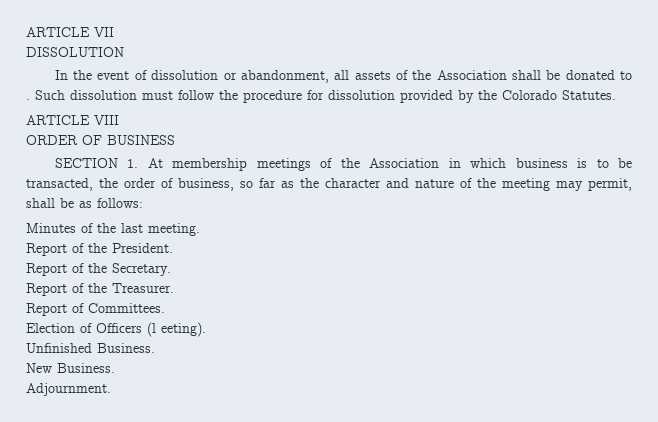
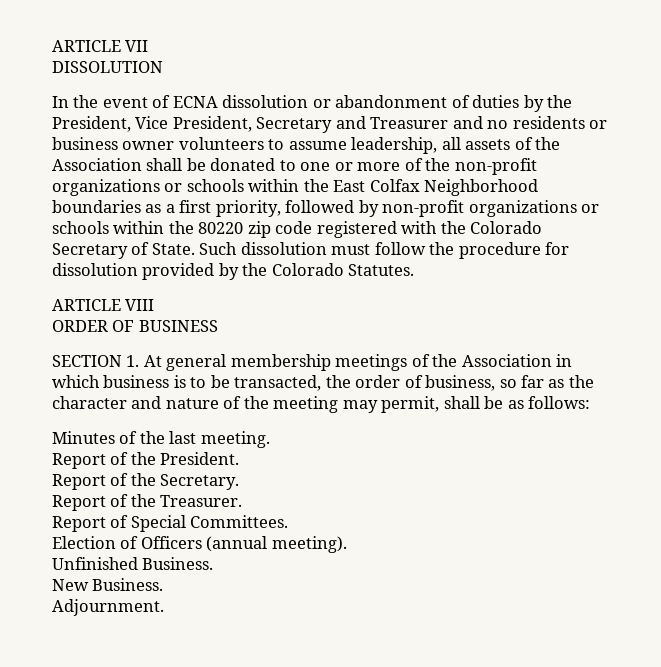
(147, 75) none -> [172,96,218,108] ECNA
[240,70,329,83] abandonment, -> [335,95,573,112] [52,116,608,133] [52,137,438,154] abandonment of duties by the President, Vice President, Secretary and Treasurer and no residents or business owner volunteers to assume leadership,
[26,99,30,100] . -> [300,158,537,175] [52,179,539,196] [52,200,600,217] [52,221,543,238] [52,242,195,259] one or more of the non-profit organizations or schools within the East Colfax Neighborhood boundaries as a first priority, followed by non-profit organizations or schools within the 80220 zip code registered with the Colorado Secretary of State.
(163, 163) none -> [166,354,227,371] general
(84, 308) none -> [130,515,186,532] Special
[147,322,206,337] (l eeting). -> [206,536,347,553] (annual meeting).

